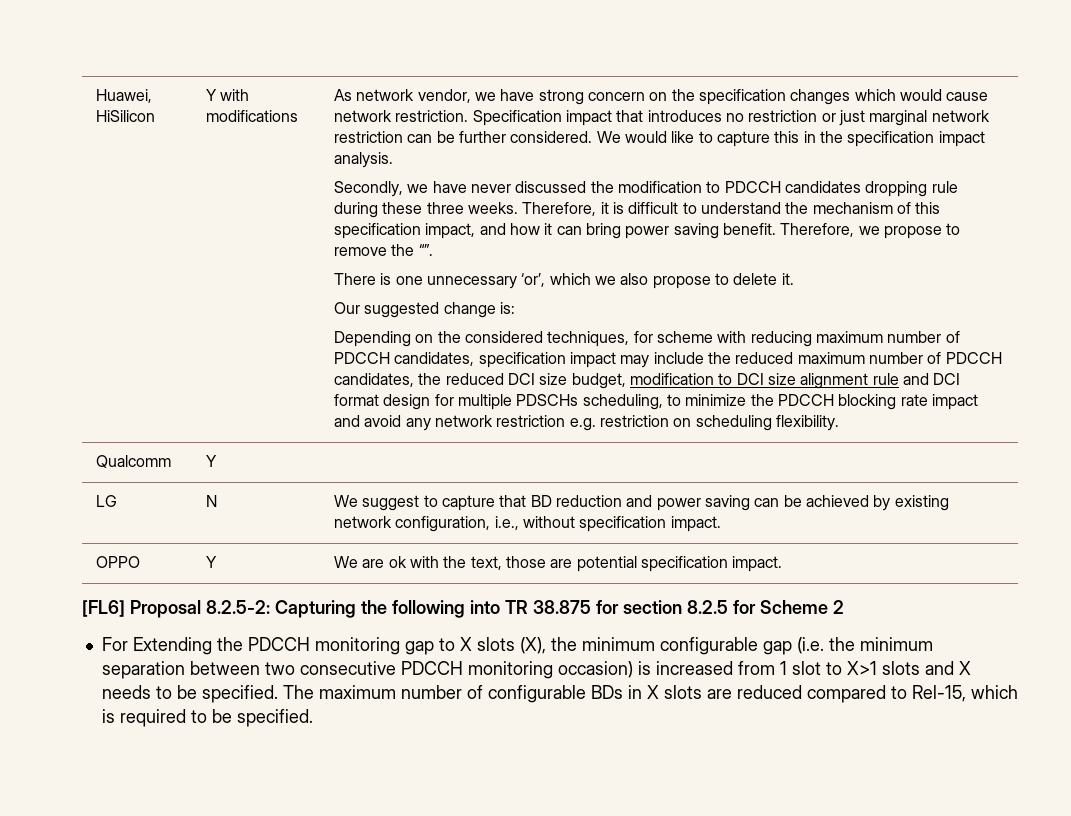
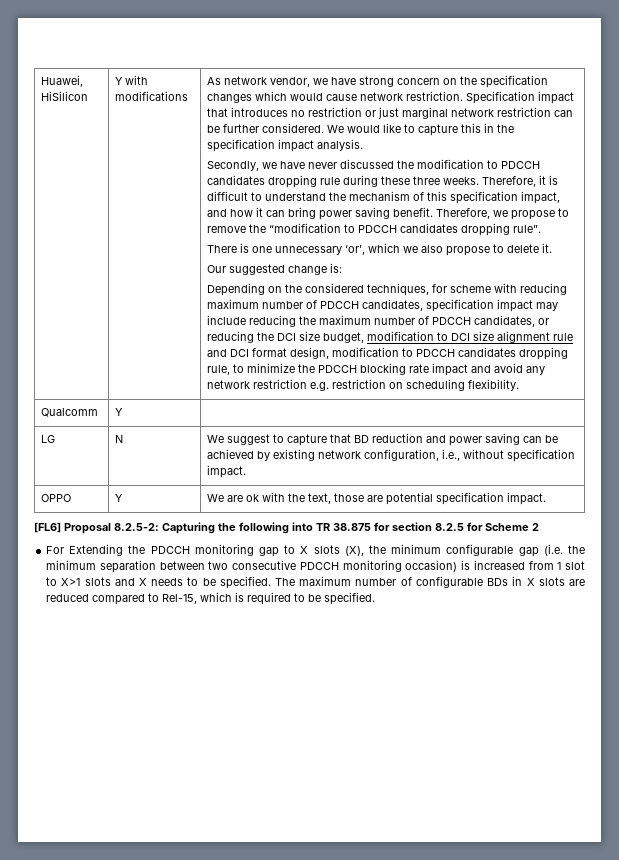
[418,244,433,256] “”. -> [269,223,542,236] “modification to PDCCH candidates dropping rule”.
[707,352,1002,364] [334,373,504,387] the reduced maximum number of PDCCH candidates, the reduced -> [249,315,550,327] [207,331,275,343] reducing the maximum number of PDCCH candidates, or reducing the
[383,394,663,410] design for multiple PDSCHs scheduling, -> [290,347,569,360] [207,365,231,375] design, modification to PDCCH candidates dropping rule,

